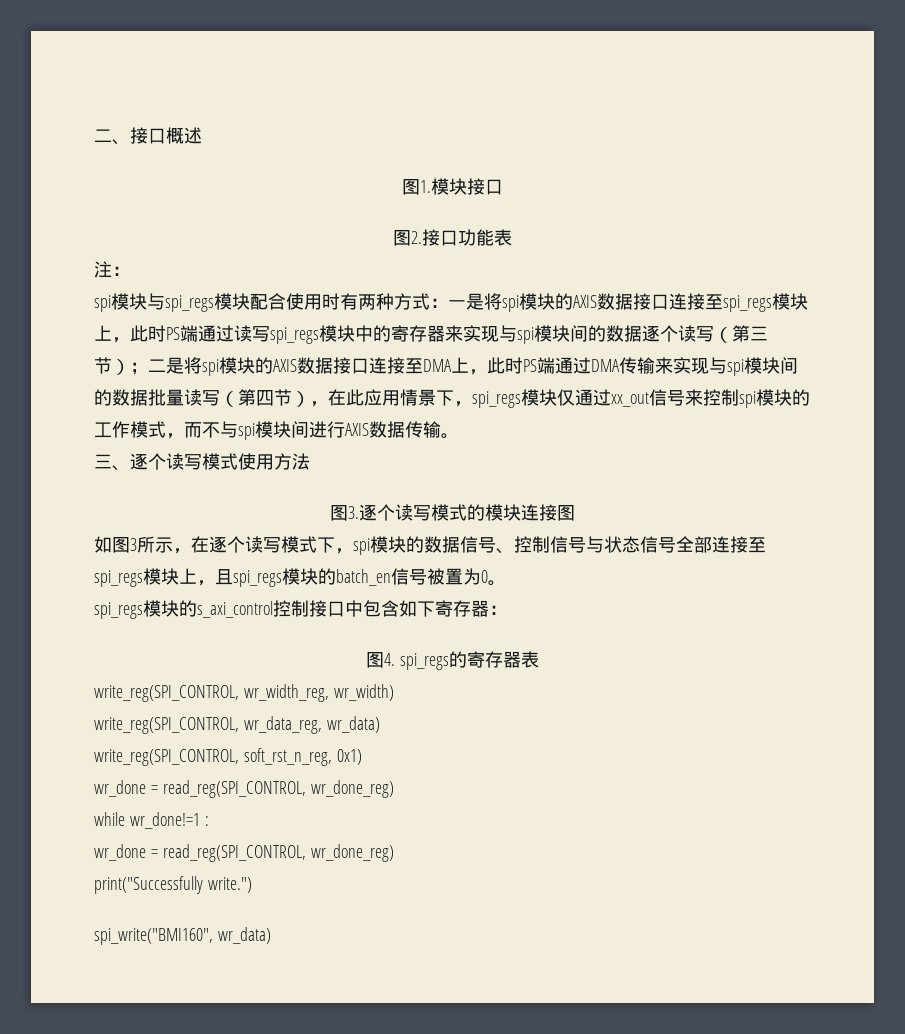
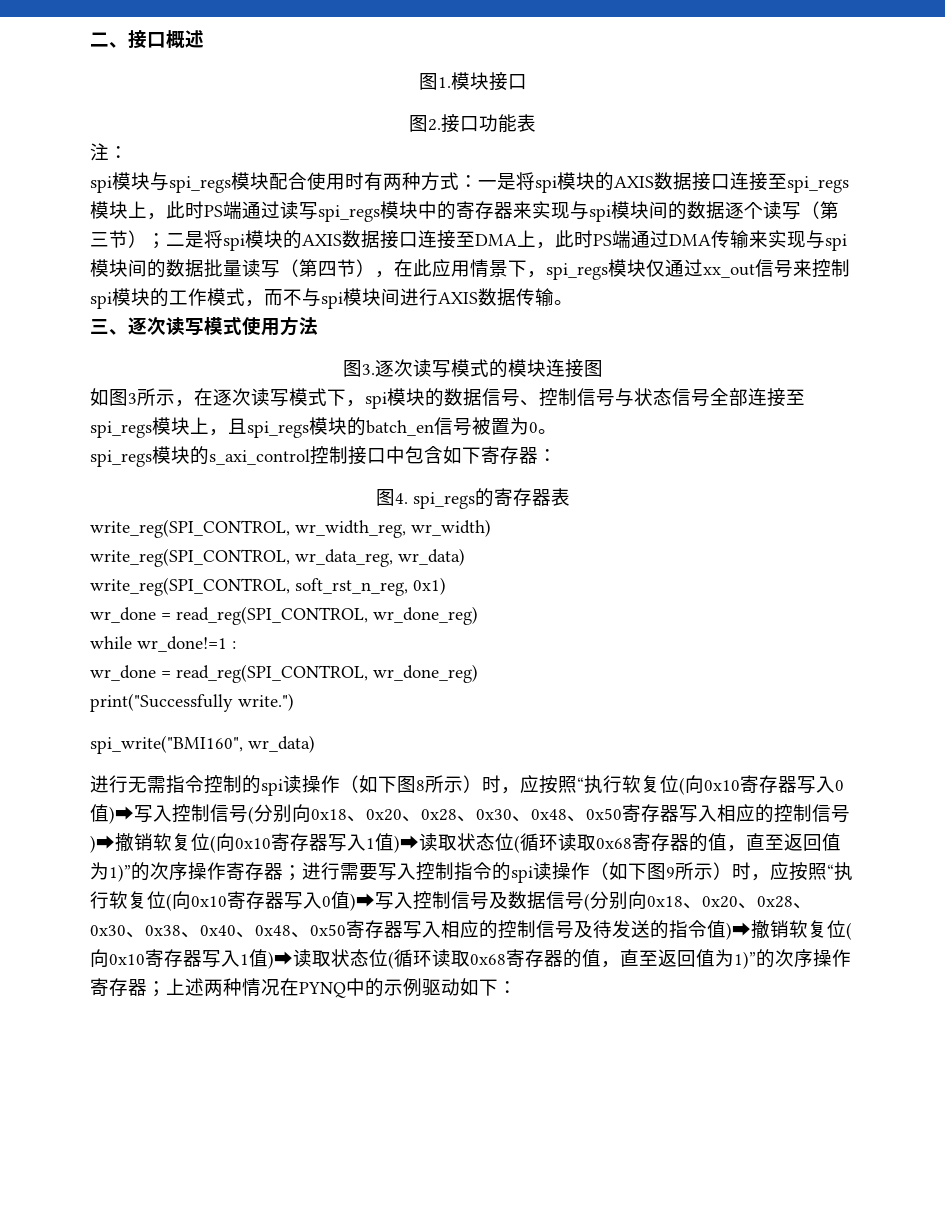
[148,453,166,470] 个 -> [147,317,166,335] 次
[377,504,395,521] 个 -> [393,359,413,377] 次
[227,536,245,553] 个 -> [232,388,251,406] 次
(271, 935) none -> [90,775,844,796] [90,804,850,824] [90,833,841,853] [90,862,853,883] [90,891,812,911] [90,920,852,940] [90,949,851,969] [90,978,517,998] // 进行无需指令控制的spi读操作（如下图8所示）时，应按照“执行软复位(向0x10寄存器写入0值)➡写入控制信号(分别向0x18、0x20、0x28、0x30、0x48、0x50寄存器写入相应的控制信号)➡撤销软复位(向0x10寄存器写入1值)➡读取状态位(循环读取0x68寄存器的值，直至返回值为1)”的次序操作寄存器；进行需要写入控制指令的spi读操作（如下图9所示）时，应按照“执行软复位(向0x10寄存器写入0值)➡写入控制信号及数据信号(分别向0x18、0x20、0x28、0x30、0x38、0x40、0x48、0x50寄存器写入相应的控制信号及待发送的指令值)➡撤销软复位(向0x10寄存器写入1值)➡读取状态位(循环读取0x68寄存器的值，直至返回值为1)”的次序操作寄存器；上述两种情况在PYNQ中的示例驱动如下：

